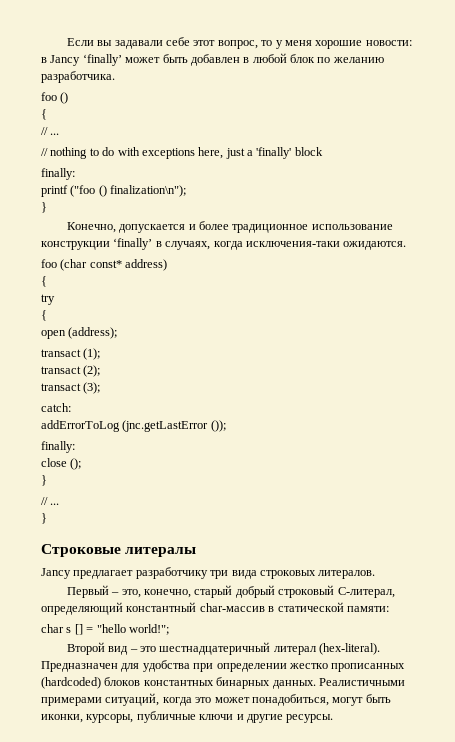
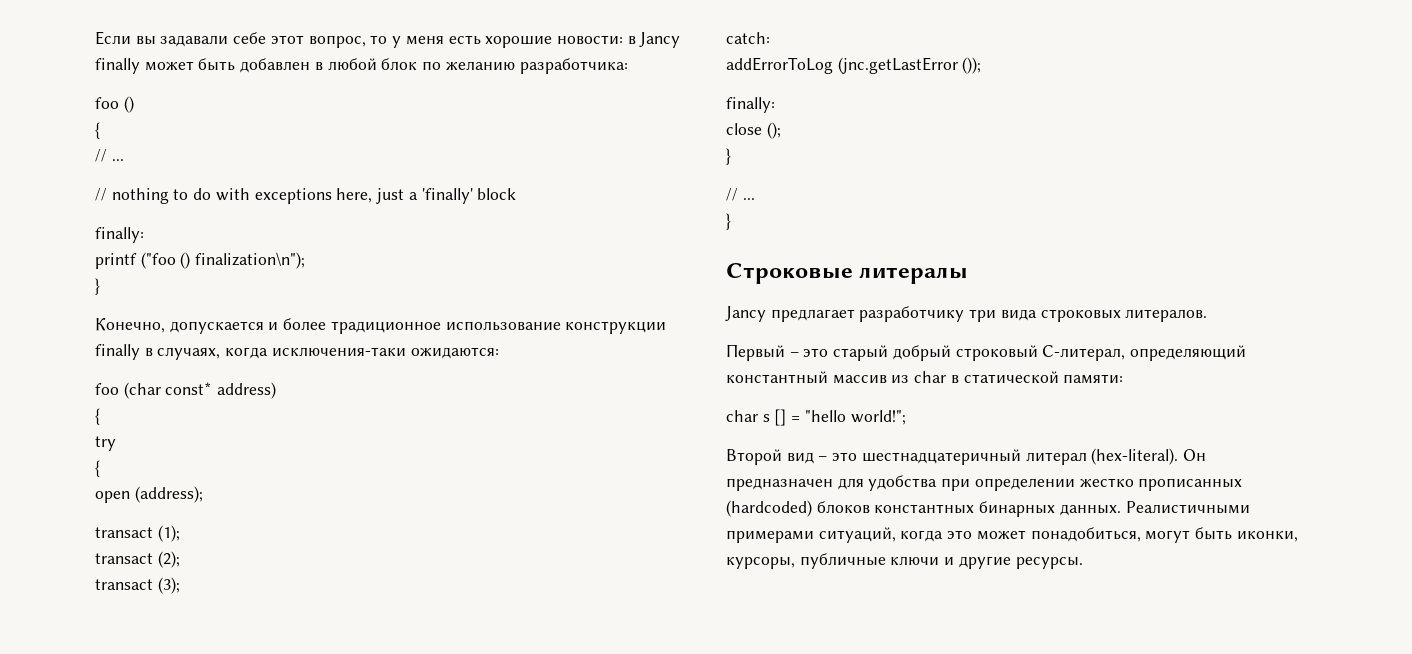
(312, 43) none -> [448,35,481,45] есть
[82,54,122,66] ‘finally’ -> [95,58,140,74] finally
[41,71,115,83] разработчика. -> [519,58,628,74] разработчика:
[113,238,153,250] ‘finally’ -> [95,344,140,360] finally
[343,241,407,250] ожидаются. -> [410,347,499,359] ожидаются:
[121,589,192,598] это, конечно, -> [803,348,829,357] это
[199,603,265,612] char-массив -> [832,371,947,384] массив из char
[41,661,118,672] Предназначен -> [1183,449,1207,461] [726,478,833,491] Он предназначен

